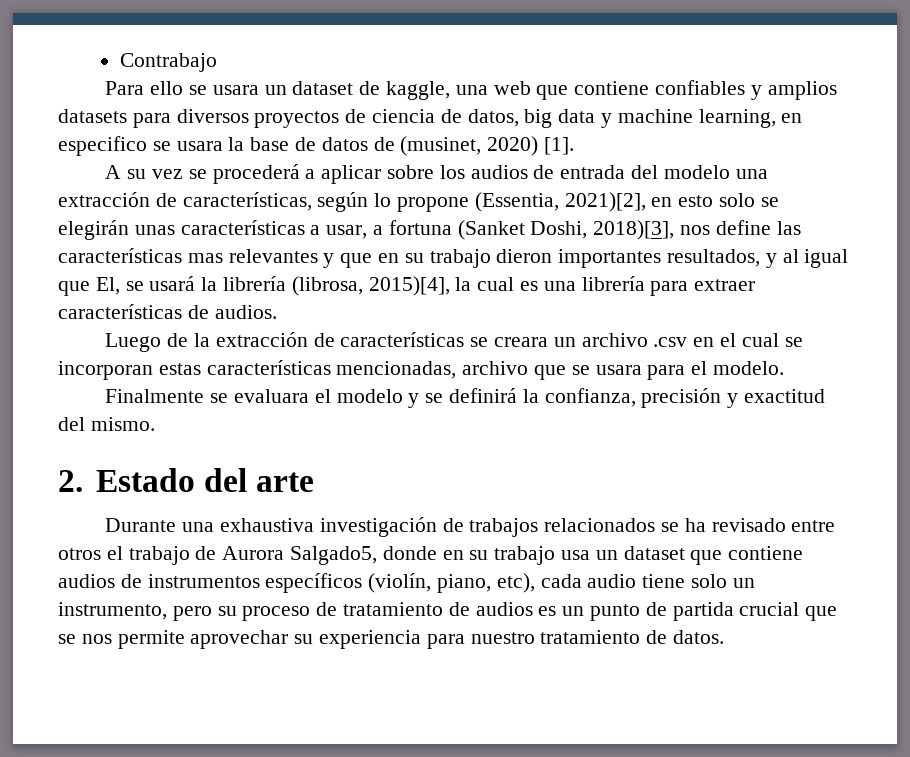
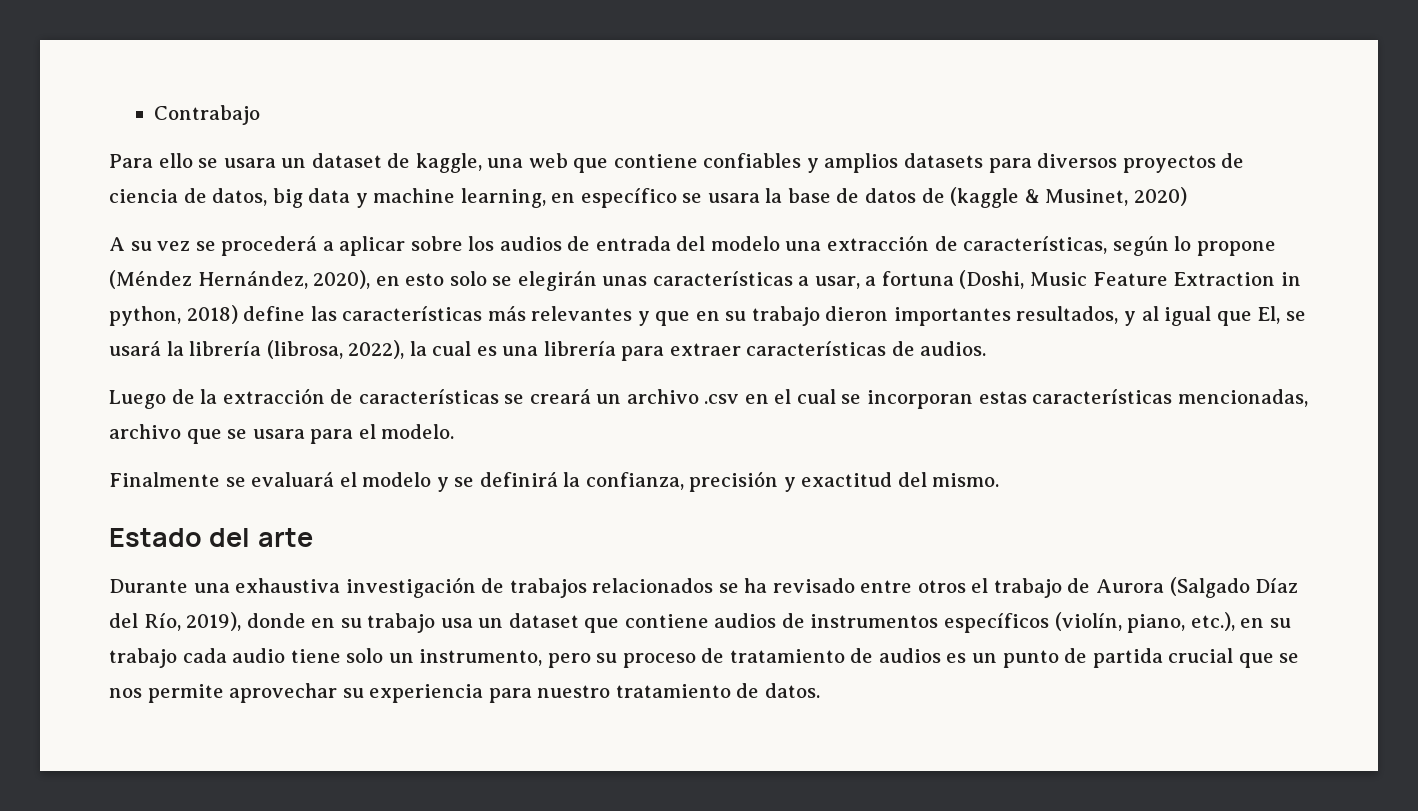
[58,136,147,156] especifico -> [580,188,677,208] específico
[400,136,482,156] (musinet, -> [950,187,1129,208] (kaggle & Musinet,
[544,137,575,155] [1]. -> (1187, 196) none
[474,192,646,212] (Essentia, 2021)[2], -> [109,270,371,289] (Méndez Hernández, 2020),
[457,220,711,240] (Sanket Doshi, 2018)[3], nos -> [959,270,1301,289] [109,305,238,326] (Doshi, Music Feature Extraction in python, 2018)
[187,253,223,263] mas -> [487,306,526,321] más
[368,276,450,296] 2015)[4], -> [348,340,405,359] 2022),
[494,337,549,347] creara -> [529,389,591,404] creará
[234,389,310,403] evaluara -> [251,472,335,487] evaluará
[58,470,83,492] 2. -> (1000, 480) none
[290,546,378,565] Salgado5, -> [1169,577,1299,598] [109,612,242,631] (Salgado Díaz del Río, 2019),
[496,573,535,593] etc), -> [1190,612,1291,631] [109,648,177,668] etc.), en su trabajo

